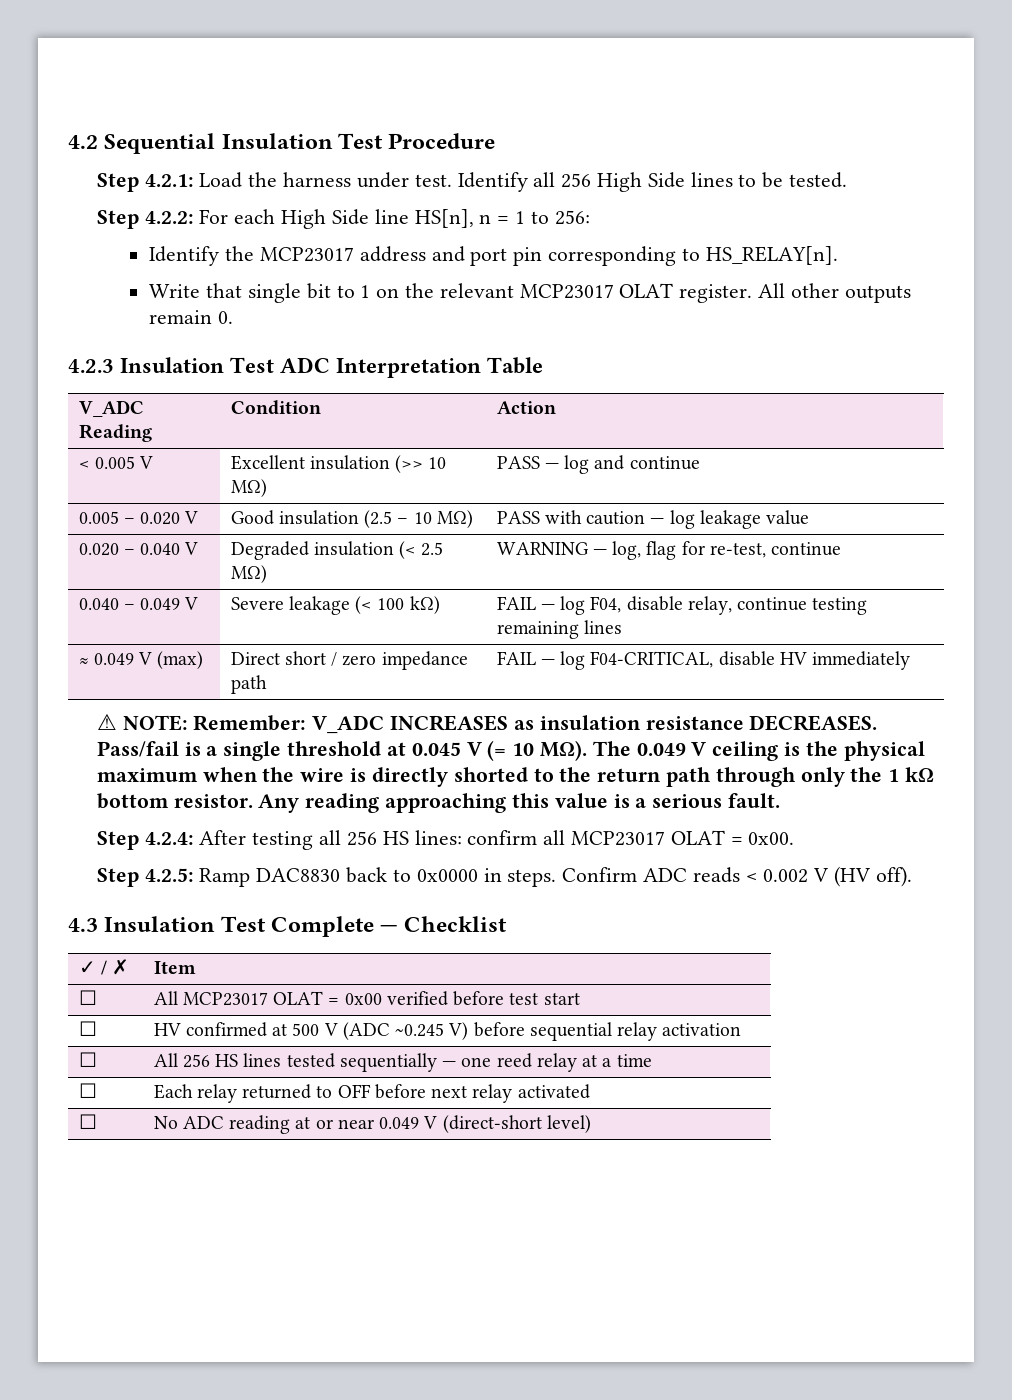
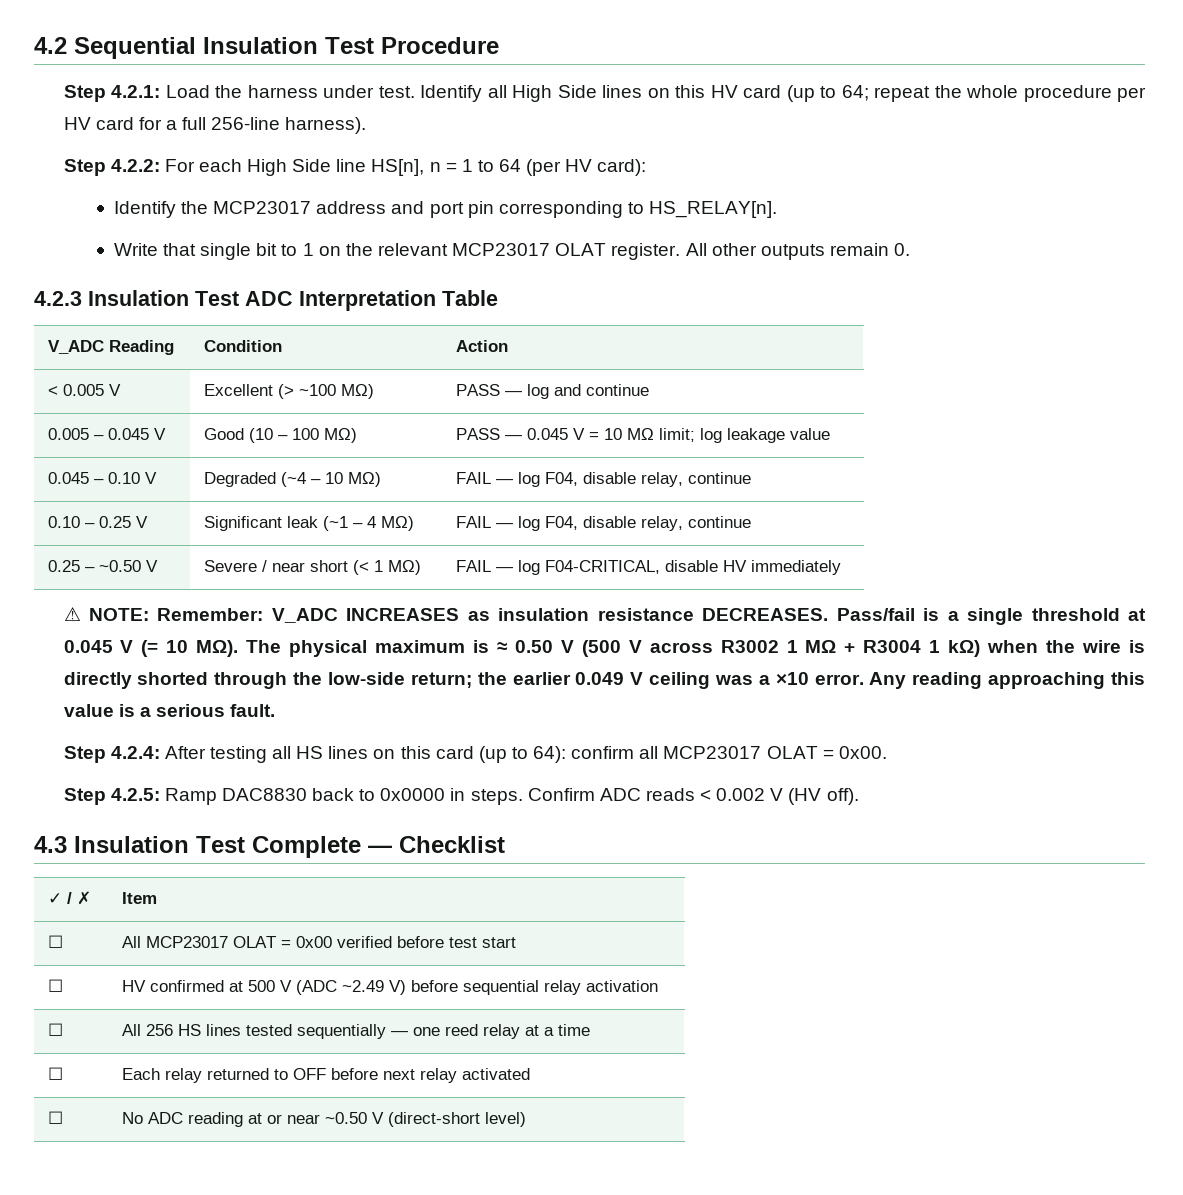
[561,173,592,188] 256 -> (507, 91) none
[738,172,847,188] to be tested. -> [647,85,1147,102] [63,117,367,134] on this HV card (up to 64; repeat the whole procedure per HV card for a full 256-line harness).
[554,210,590,225] 256: -> [499,159,647,176] 64 (per HV card):
[309,455,447,473] insulation (>> 10 -> [278,384,337,399] (> ~100
[140,512,181,525] 0.020 -> [108,428,150,440] 0.045
[278,510,473,528] [496,510,665,525] insulation (2.5 – 10 MΩ) | PASS with caution — -> [249,428,358,443] [456,428,696,442] (10 – 100 MΩ) | PASS — 0.045 V = 10 MΩ limit;
[78,543,181,556] 0.020 – 0.040 -> [48,472,141,484] 0.045 – 0.10
[313,541,444,559] [230,565,267,583] [496,541,842,560] [78,597,199,610] [230,596,440,615] [496,596,868,615] [496,620,622,639] [78,651,204,669] [230,651,468,670] [230,675,267,694] insulation (< 2.5 MΩ) | WARNING — log, flag for re-test, continue // 0.040 – 0.049 V | Severe leakage (< 100 kΩ) | FAIL — log F04, disable relay, continue testing remaining lines // ≈ 0.049 V (max) | Direct short / zero impedance path -> [281,472,382,487] [456,472,752,487] [48,516,149,528] [204,516,415,531] [456,516,752,531] [48,560,159,572] [204,560,422,575] (~4 – 10 MΩ) | FAIL — log F04, disable relay, continue // 0.10 – 0.25 V | Significant leak (~1 – 4 MΩ) | FAIL — log F04, disable relay, continue // 0.25 – ~0.50 V | Severe / near short (< 1 MΩ)
[636,741,925,761] [96,768,198,782] 0.049 V ceiling is the physical maximum -> [289,640,981,657] physical maximum is ≈ 0.50 V (500 V across R3002 1 MΩ + R3004 1 kΩ)
[533,767,934,787] [96,793,253,809] to the return path through only the 1 kΩ bottom resistor. -> [214,672,864,689] through the low-side return; the earlier 0.049 V ceiling was a ×10 error.
[346,830,462,846] 256 HS lines: -> [296,746,567,763] HS lines on this card (up to 64):
[395,1023,445,1037] ~0.245 -> [342,980,385,992] ~2.49
[379,1117,420,1129] 0.049 -> [325,1112,368,1124] ~0.50

